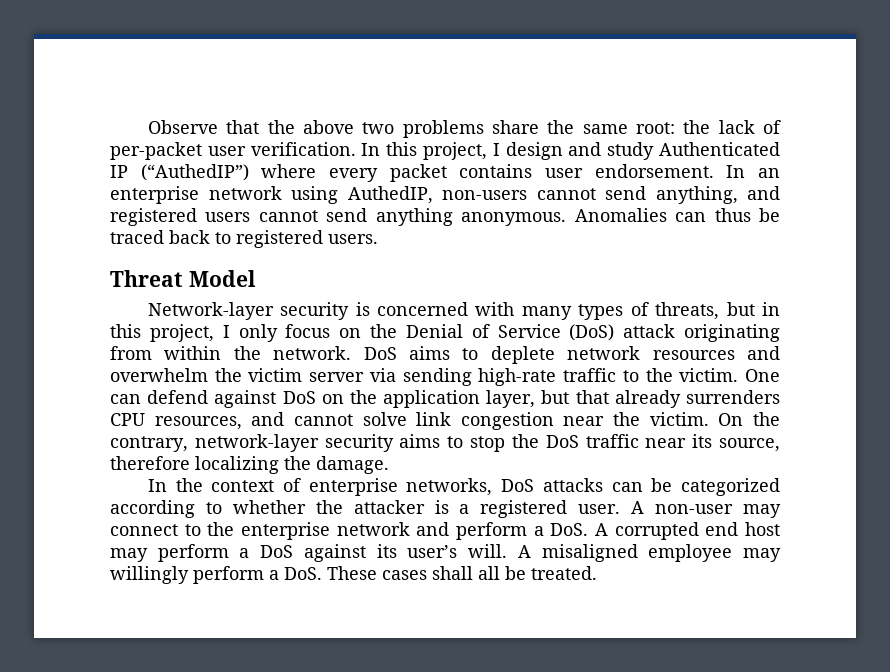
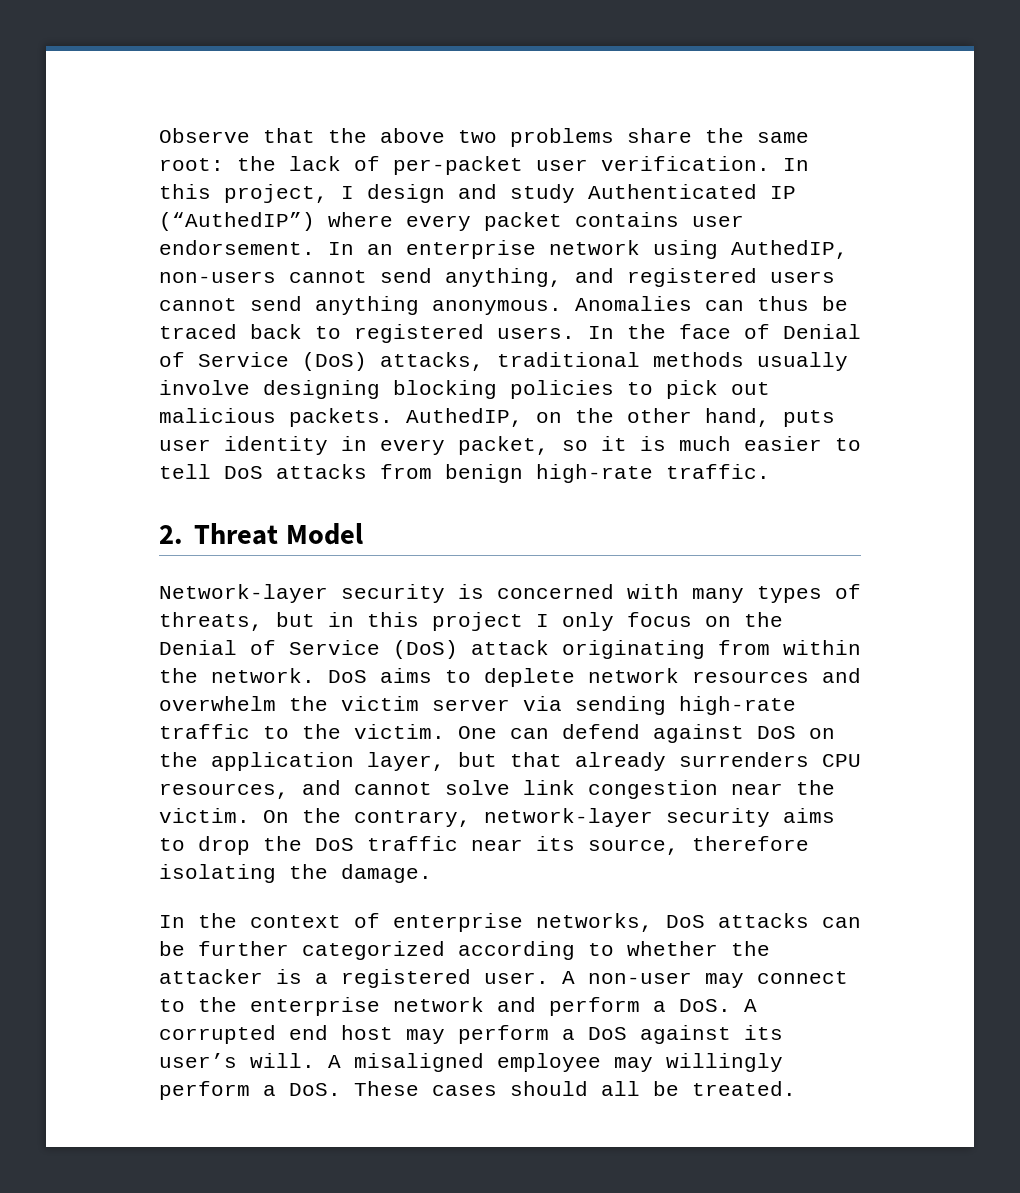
(378, 239) // -> [588,324,861,339] [159,352,848,371] [159,380,770,399] [159,408,835,427] [159,436,861,455] [159,464,770,483] [159,525,183,544] In the face of Denial of Service (DoS) attacks, traditional methods usually involve designing blocking policies to pick out malicious packets. AuthedIP, on the other hand, puts user identity in every packet, so it is much easier to tell DoS attacks from benign high-rate traffic. // 2.
[149,324,214,342] project, -> [432,612,523,631] project
[470,436,506,452] stop -> [198,836,250,855] drop
[195,456,279,474] localizing -> [159,864,276,883] isolating
(673, 485) none -> [198,941,289,956] further
[432,566,473,580] shall -> [510,1081,588,1096] should

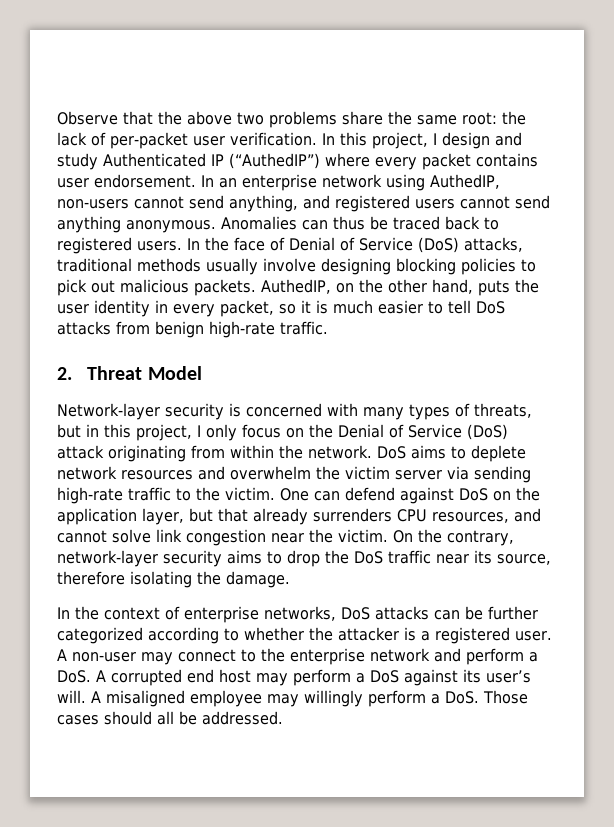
(835, 418) none -> [515,279,539,293] the
[432,612,523,631] project -> [136,424,192,441] project,
[354,1081,419,1096] These -> [483,690,528,704] Those
[692,1081,796,1096] treated. -> [202,711,283,725] addressed.

